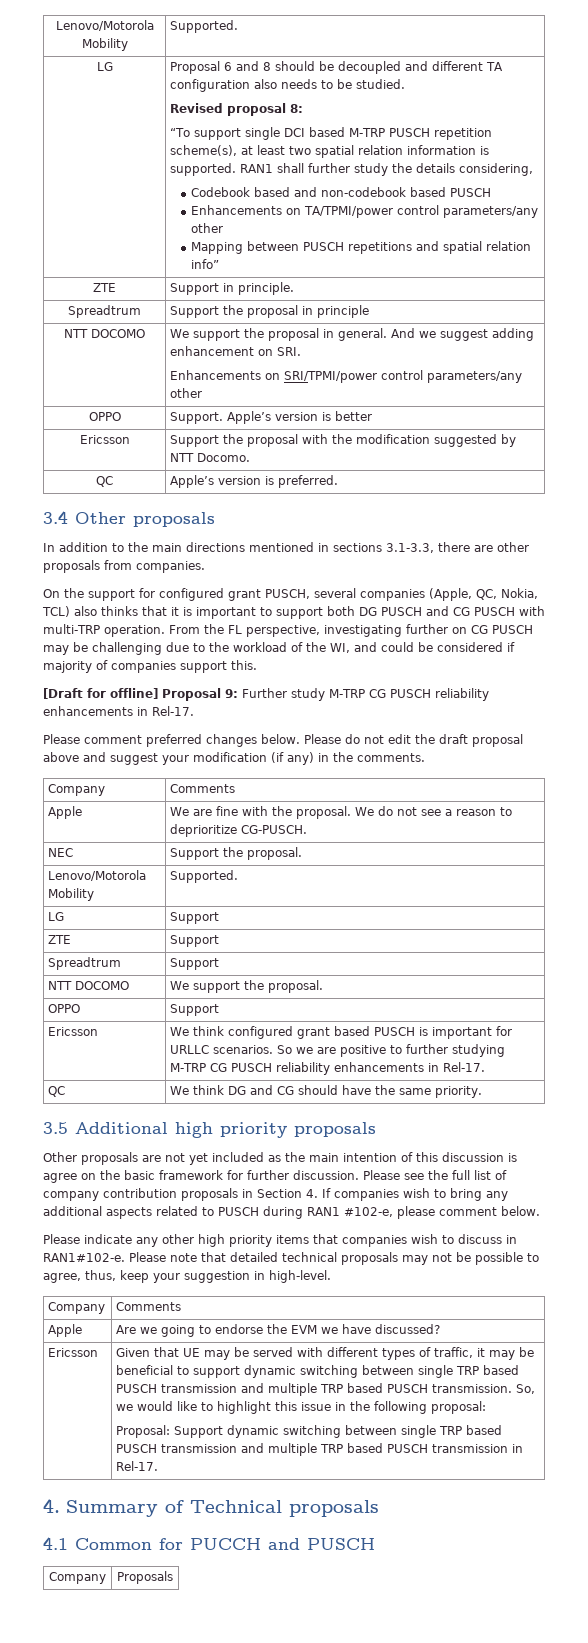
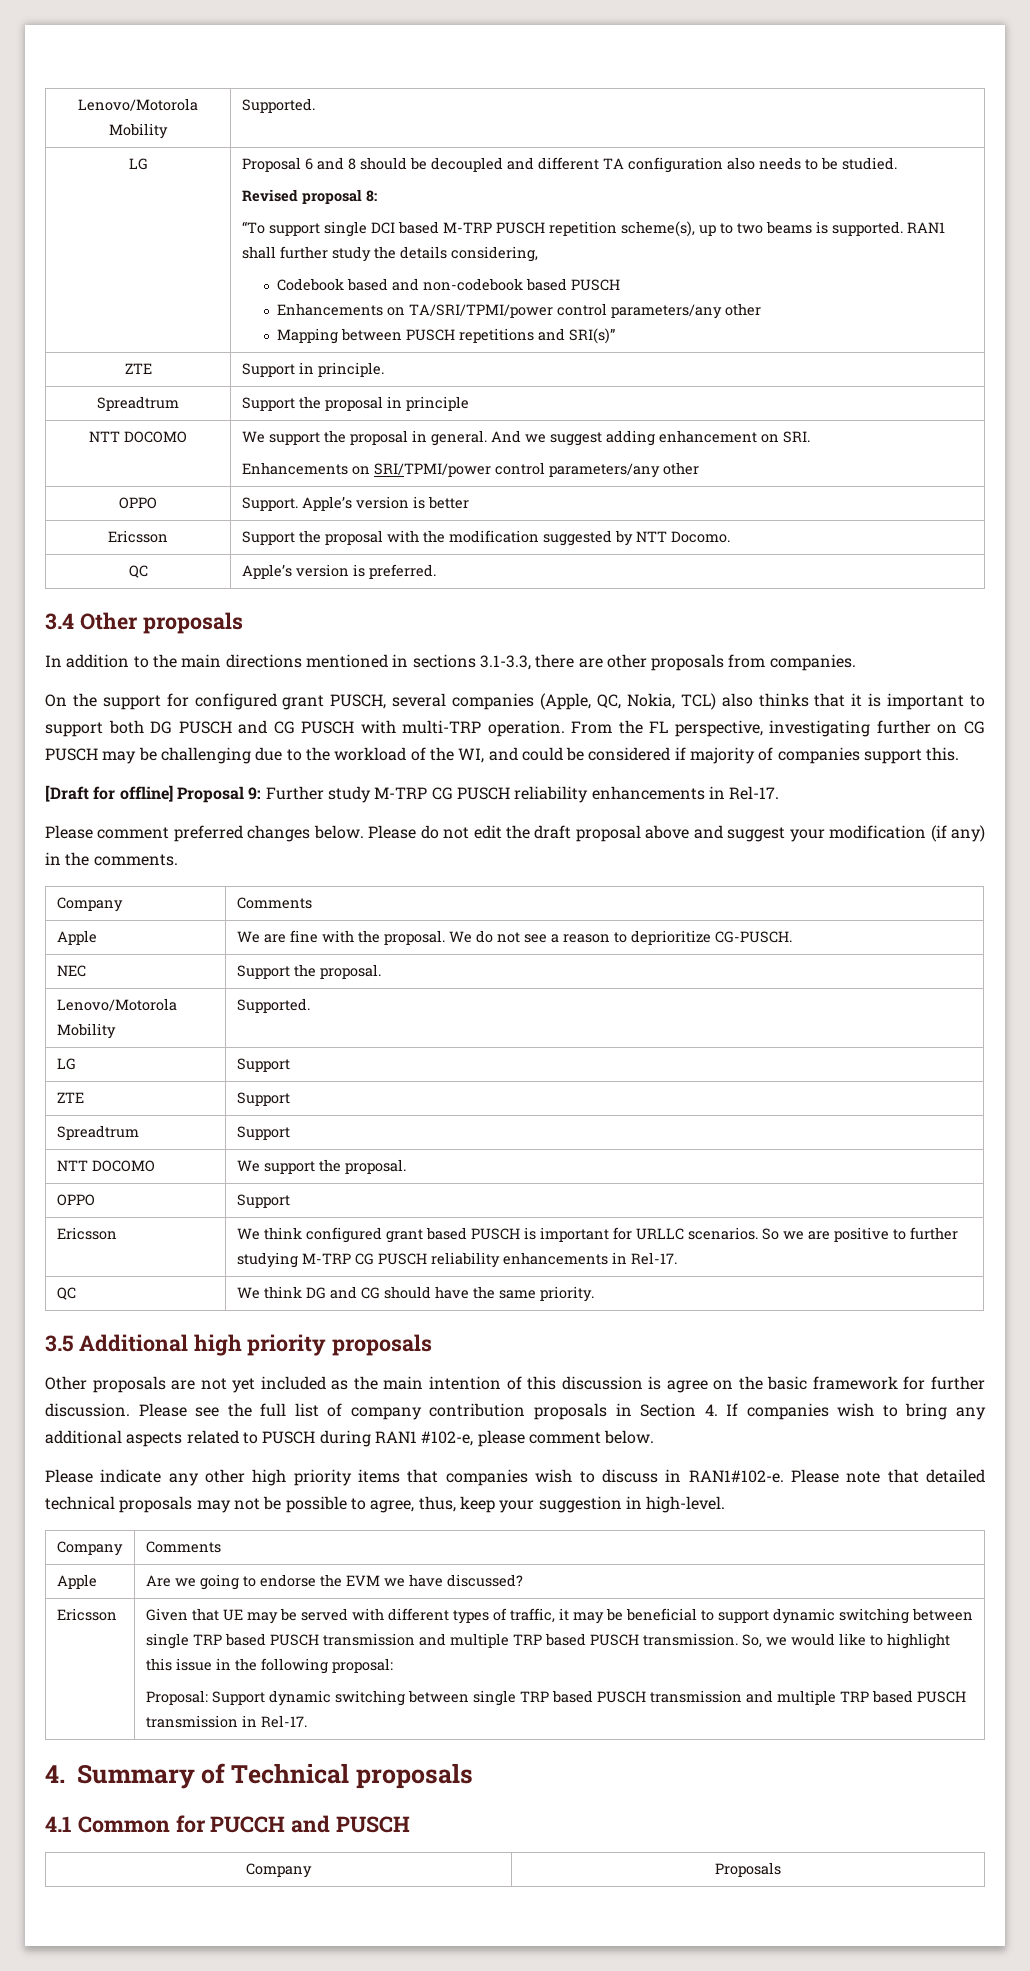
[241,145,477,158] at least two spatial relation information -> [698,221,812,236] up to two beams
[304,206,394,218] TA/TPMI/power -> [408,304,553,318] TA/SRI/TPMI/power
[443,241,532,254] [191,259,220,269] spatial relation info” -> [568,328,615,344] SRI(s)”

